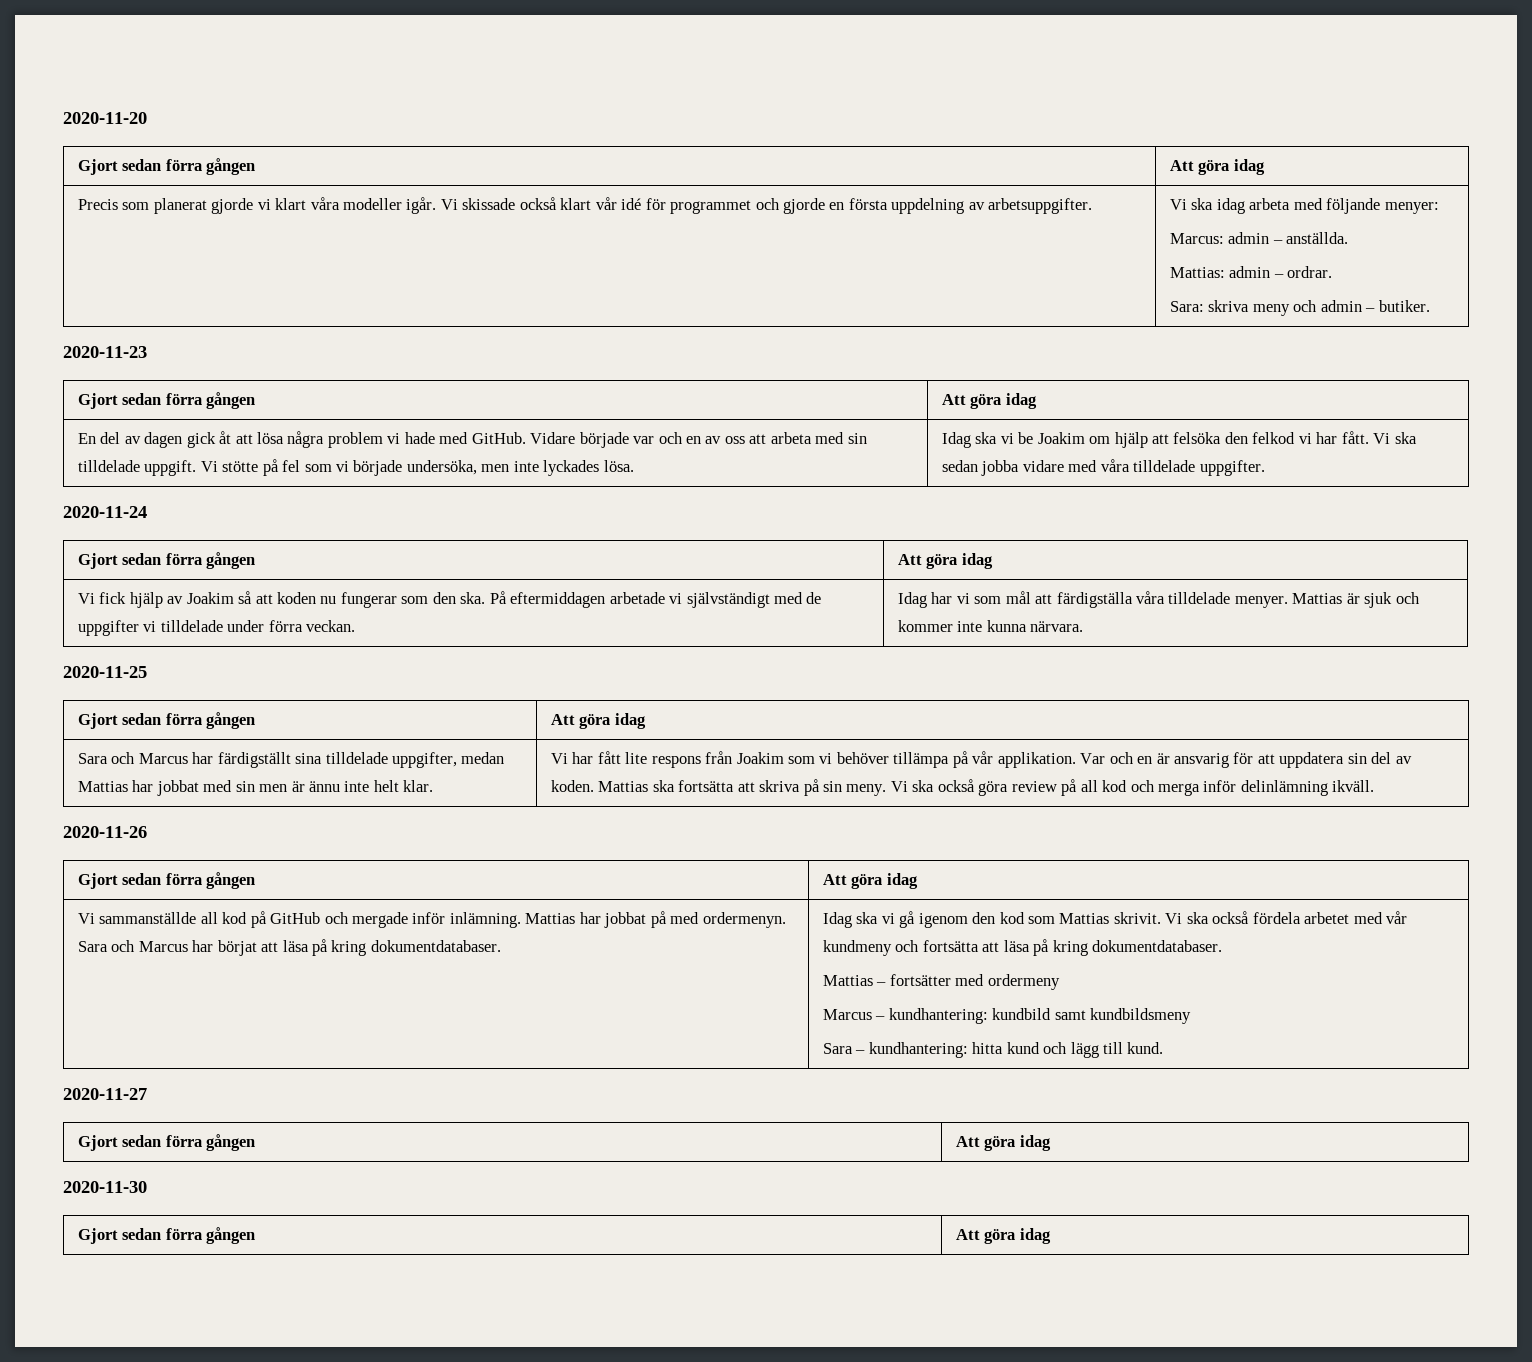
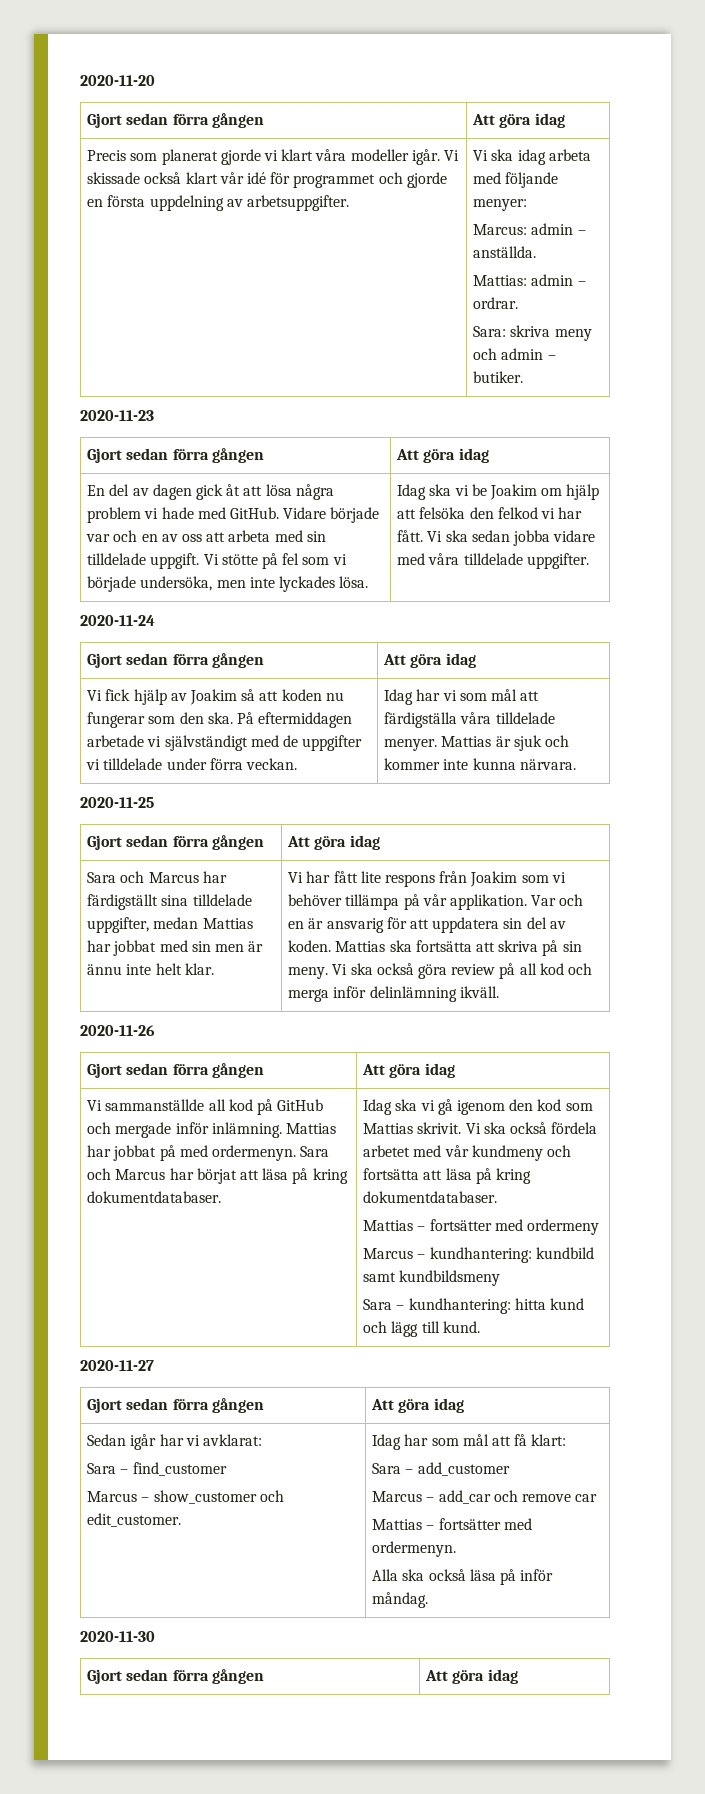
(1051, 1143) none -> [87,1434,262,1450] [87,1462,227,1476] [87,1490,284,1504] [87,1513,182,1527] [372,1434,567,1450] [372,1462,510,1476] [372,1490,598,1504] [372,1518,532,1530] [372,1541,457,1557] [372,1569,554,1585] [372,1592,429,1608] // Sedan igår har vi avklarat: // Sara – find_customer // Marcus – show_customer och edit_customer. | Idag har som mål att få klart: // Sara – add_customer // Marcus – add_car och remove car // Mattias – fortsätter med ordermenyn. // Alla ska också läsa på inför måndag.

